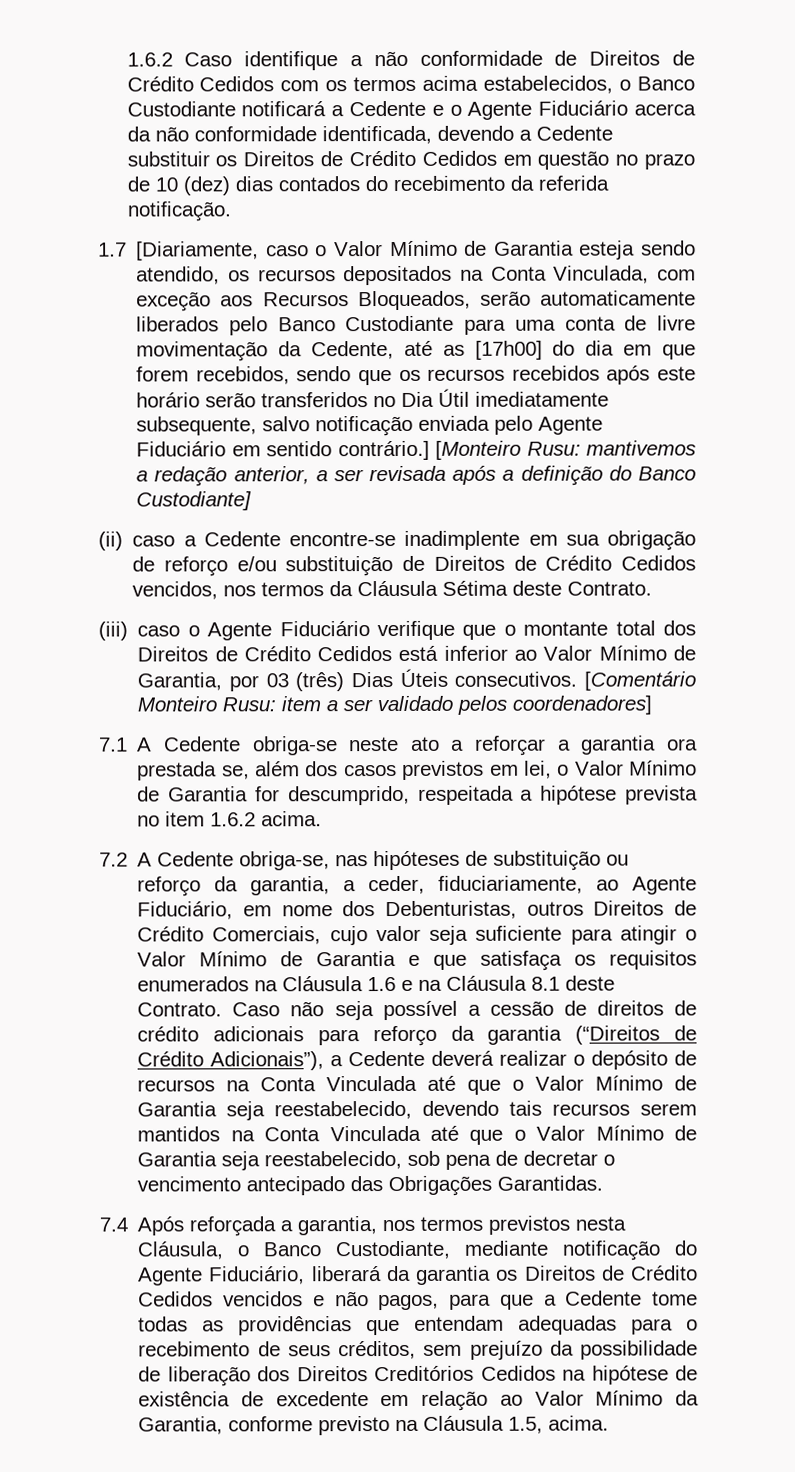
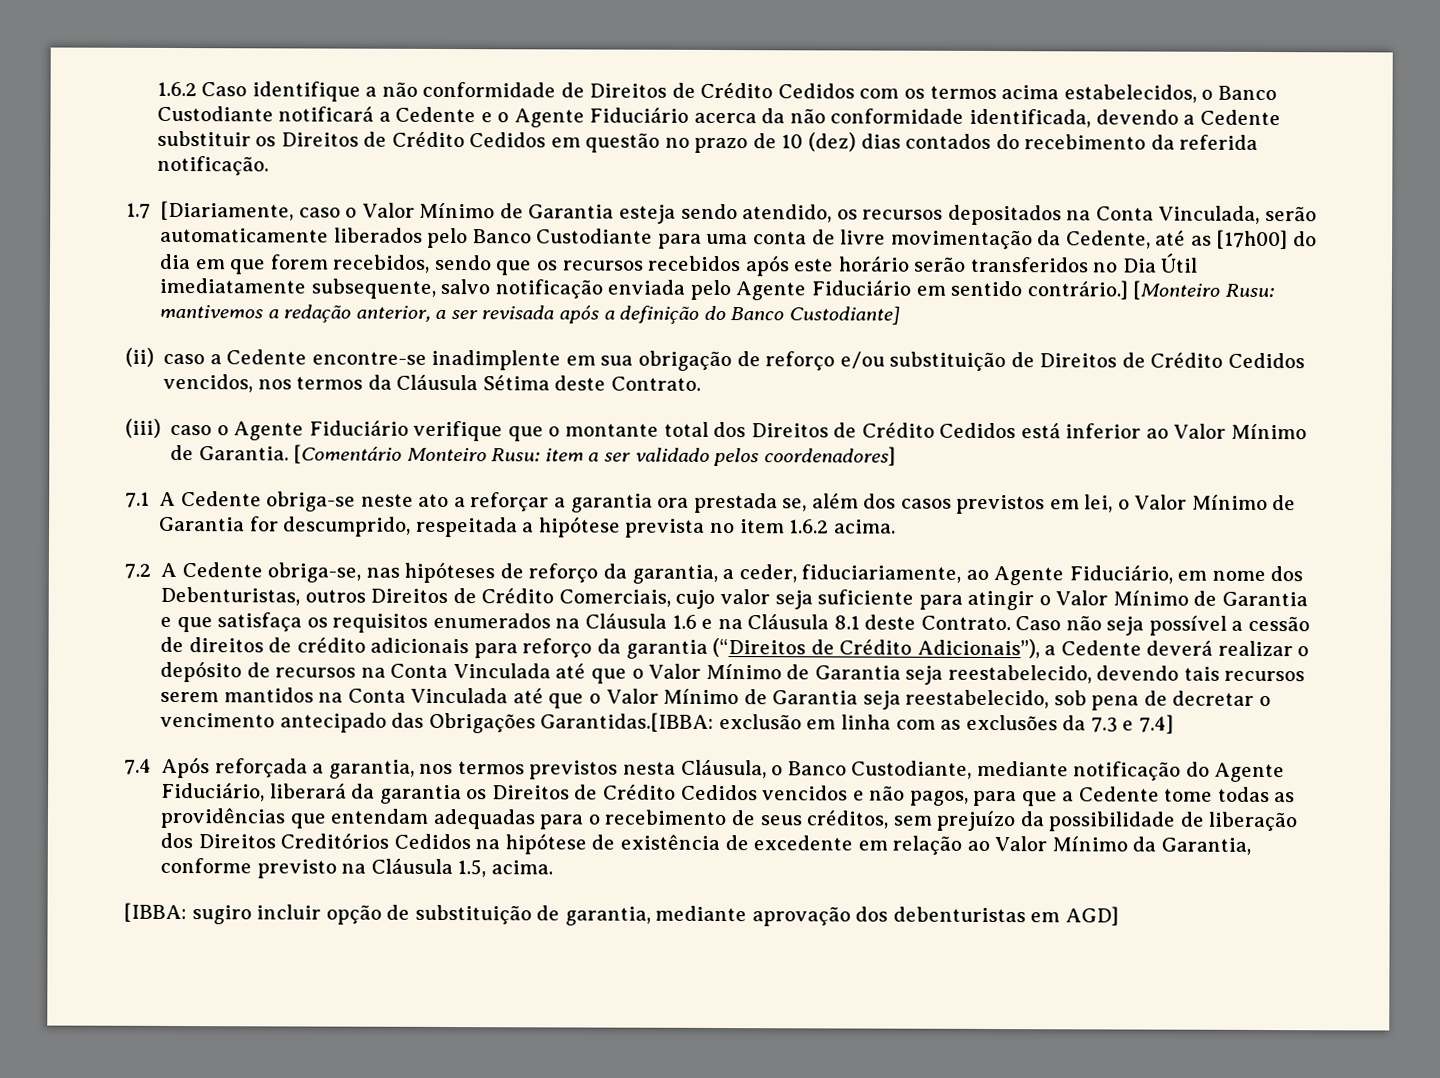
[657,269,696,281] [136,290,471,312] com exceção aos Recursos Bloqueados, -> (1261, 214) none
[137,668,578,692] Garantia, por 03 (três) Dias Úteis consecutivos. -> [198,446,289,461] Garantia.
[493,850,630,871] substituição ou -> (524, 571) none
[497,1175,604,1191] Garantidas. -> [540,712,1174,734] Garantidas.[IBBA: exclusão em linha com as exclusões da 7.3 e 7.4]
(610, 1423) none -> [123,902,1119,927] // [IBBA: sugiro incluir opção de substituição de garantia, mediante aprovação dos debenturistas em AGD]

